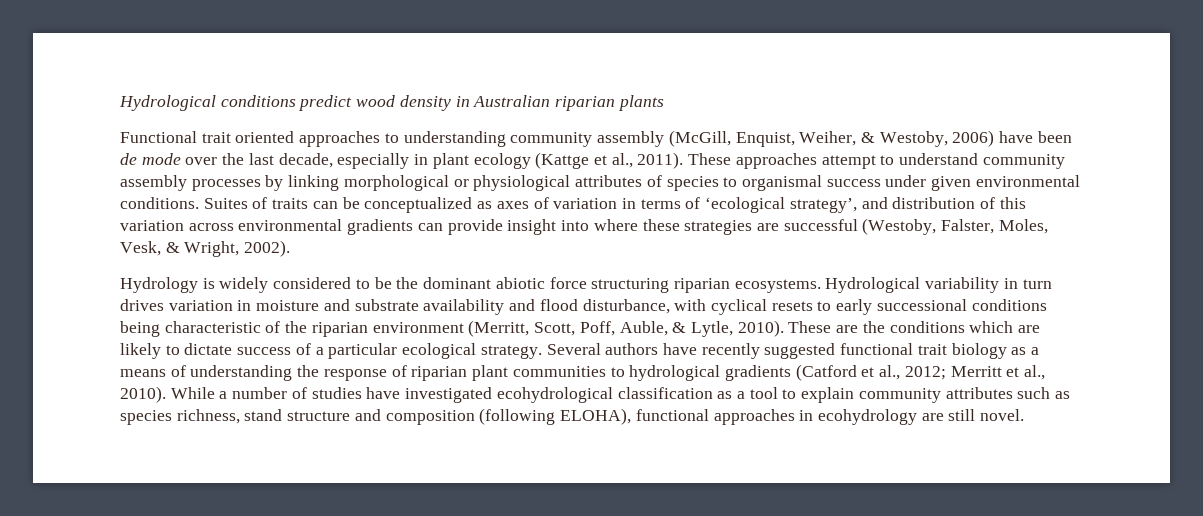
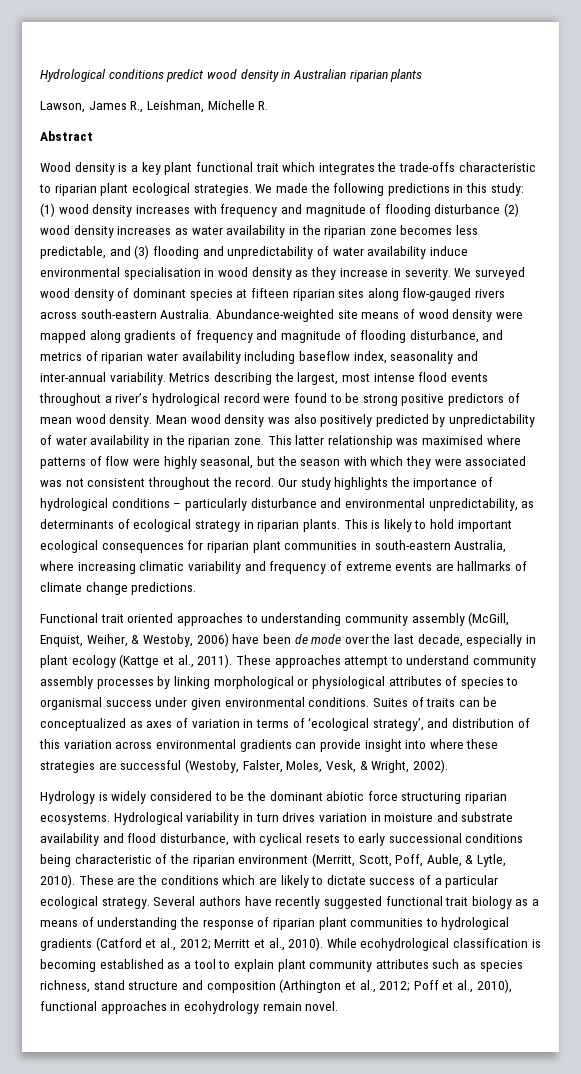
(664, 103) none -> [40,100,269,113] [40,131,93,141] [40,162,536,175] [39,183,524,196] [40,203,520,217] [40,225,479,238] [40,245,468,259] [40,267,526,280] [40,288,506,301] [40,309,523,322] [40,330,504,343] [40,351,478,364] [40,372,488,385] [39,393,520,406] [40,414,536,427] [40,435,521,448] [40,456,527,469] [40,477,494,490] [40,498,535,511] [40,519,512,532] [40,540,507,553] [40,561,528,574] [40,582,197,595] // Lawson, James R., Leishman, Michelle R. // Abstract // Wood density is a key plant functional trait which integrates the trade-offs characteristic to riparian plant ecological strategies. We made the following predictions in this study: (1) wood density increases with frequency and magnitude of flooding disturbance (2) wood density increases as water availability in the riparian zone becomes less predictable, and (3) flooding and unpredictability of water availability induce environmental specialisation in wood density as they increase in severity. We surveyed wood density of dominant species at fifteen riparian sites along flow-gauged rivers across south-eastern Australia. Abundance-weighted site means of wood density were mapped along gradients of frequency and magnitude of flooding disturbance, and metrics of riparian water availability including baseflow index, seasonality and inter-annual variability. Metrics describing the largest, most intense flood events throughout a river’s hydrological record were found to be strong positive predictors of mean wood density. Mean wood density was also positively predicted by unpredictability of water availability in the riparian zone. This latter relationship was maximised where patterns of flow were highly seasonal, but the season with which they were associated was not consistent throughout the record. Our study highlights the importance of hydrological conditions – particularly disturbance and environmental unpredictability, as determinants of ecological strategy in riparian plants. This is likely to hold important ecological consequences for riparian plant communities in south-eastern Australia, where increasing climatic variability and frequency of extreme events are hallmarks of climate change predictions.
[219,387,713,403] a number of studies have investigated ecohydrological classification -> [360,938,541,951] [40,959,164,972] ecohydrological classification is becoming established
(855, 395) none -> [277,959,306,972] plant
[479,408,632,425] (following ELOHA), -> [279,979,512,993] (Arthington et al., 2012; Poff et al., 2010),
[921,409,976,421] are still -> [262,1002,302,1011] remain

